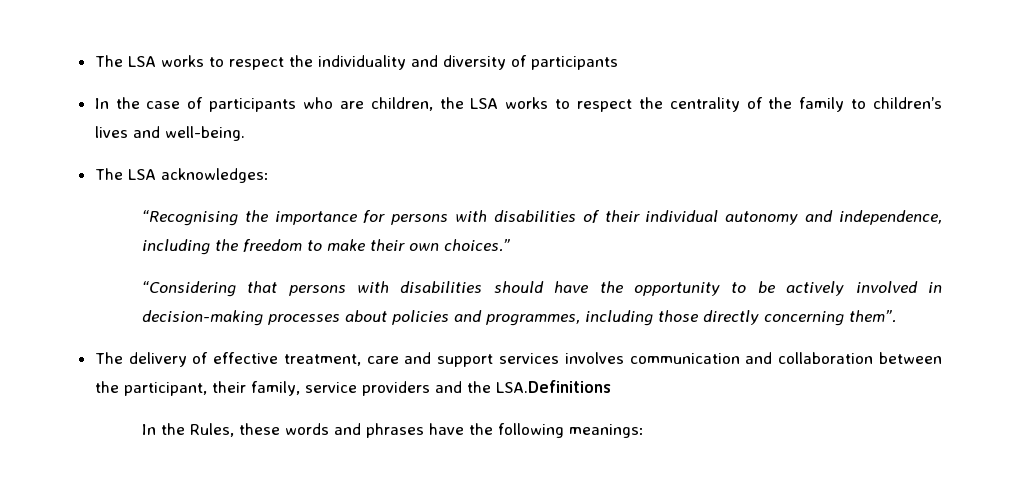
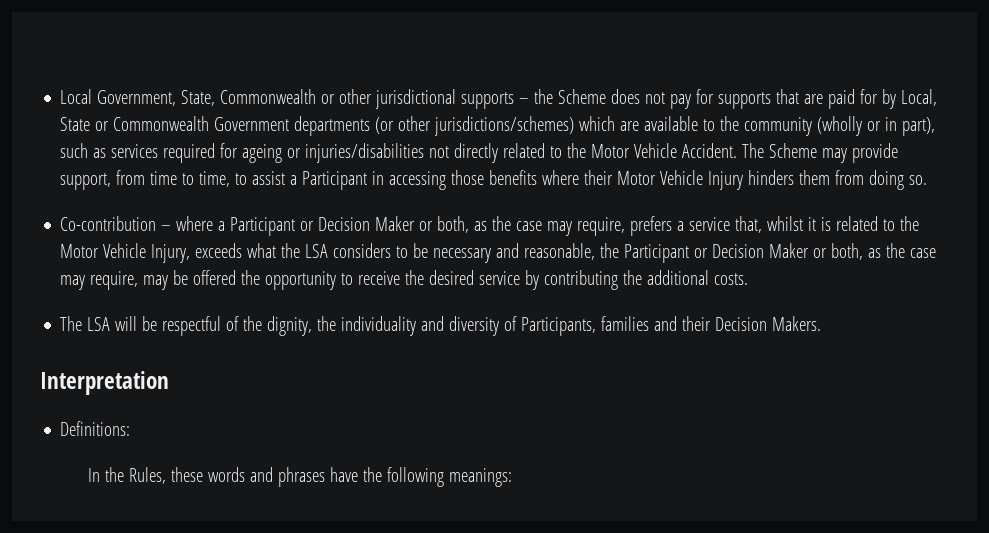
[94,55,284,70] The LSA works to respect -> [60,89,938,109] [60,116,936,136] [60,143,899,163] [60,170,928,190] [60,216,920,236] [60,243,937,263] [60,270,749,290] [60,316,313,336] Local Government, State, Commonwealth or other jurisdictional supports – the Scheme does not pay for supports that are paid for by Local, State or Commonwealth Government departments (or other jurisdictions/schemes) which are available to the community (wholly or in part), such as services required for ageing or injuries/disabilities not directly related to the Motor Vehicle Accident. The Scheme may provide support, from time to time, to assist a Participant in accessing those benefits where their Motor Vehicle Injury hinders them from doing so. // Co-contribution – where a Participant or Decision Maker or both, as the case may require, prefers a service that, whilst it is related to the Motor Vehicle Injury, exceeds what the LSA considers to be necessary and reasonable, the Participant or Decision Maker or both, as the case may require, may be offered the opportunity to receive the desired service by contributing the additional costs. // The LSA will be respectful of the dignity,
[530,56,618,70] [94,97,943,112] [94,126,245,141] [94,168,269,183] [141,210,942,226] [141,239,510,255] [141,281,942,297] [141,310,896,326] [94,352,942,367] [94,380,611,396] participants // In the case of participants who are children, the LSA works to respect the centrality of the family to children’s lives and well-being. // The LSA acknowledges: // “Recognising the importance for persons with disabilities of their individual autonomy and independence, including the freedom to make their own choices.” // “Considering that persons with disabilities should have the opportunity to be actively involved in decision-making processes about policies and programmes, including those directly concerning them”. // The delivery of effective treatment, care and support services involves communication and collaboration between the participant, their family, service providers and the LSA.Definitions -> [521,316,822,336] [40,371,169,395] [60,421,131,436] Participants, families and their Decision Makers. // Interpretation // Definitions:

